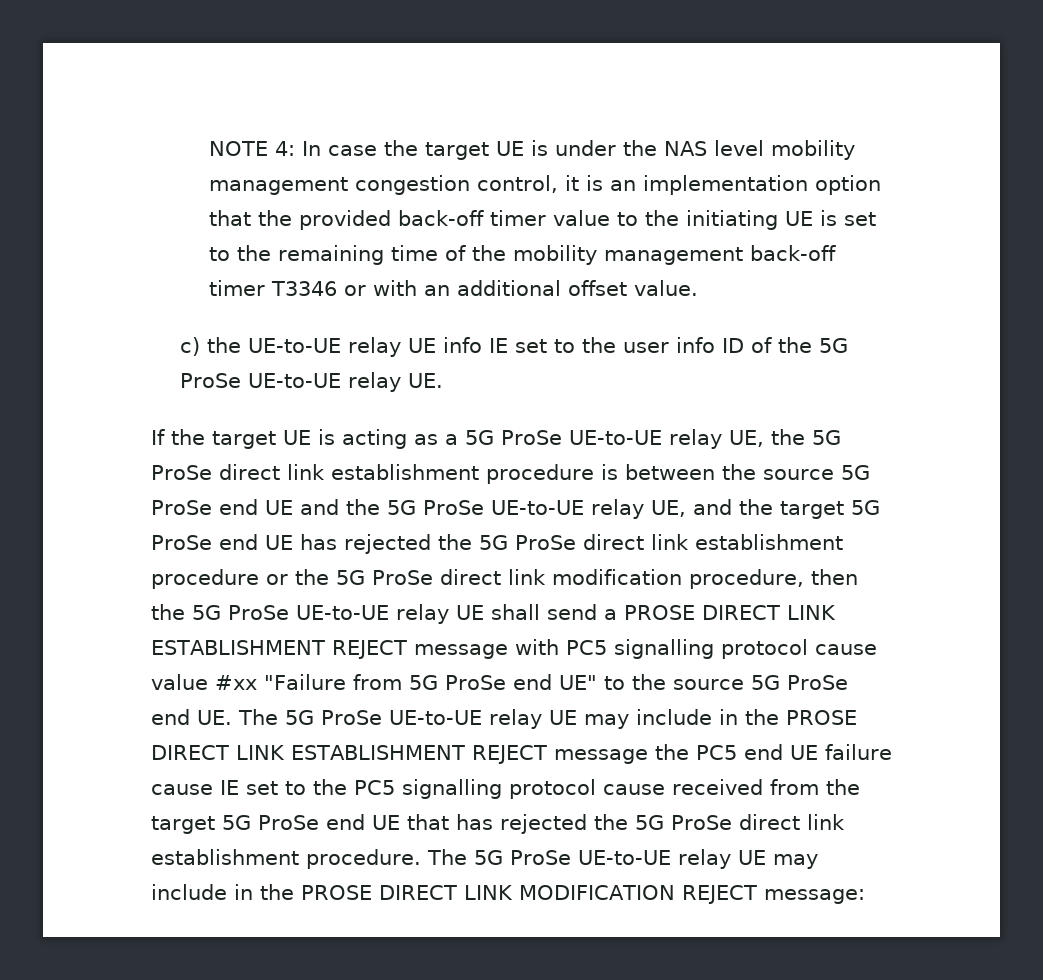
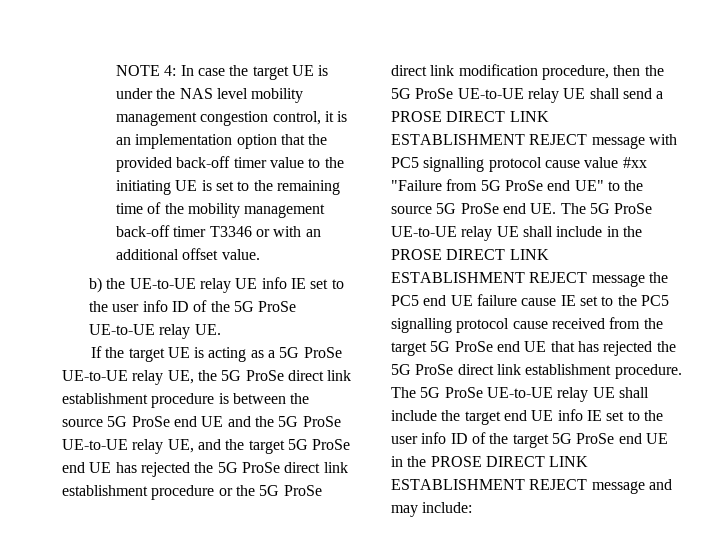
[179,337,200,356] c) -> [89,277,103,293] b)
[584,714,629,729] may -> [522,226,553,237] shall
[773,854,818,869] [151,884,865,904] may include in the PROSE DIRECT LINK MODIFICATION REJECT message: -> [618,387,649,398] [391,409,663,425] [391,432,668,448] [391,456,589,467] [391,479,672,494] [391,502,473,517] shall include the target end UE info IE set to the user info ID of the target 5G ProSe end UE in the PROSE DIRECT LINK ESTABLISHMENT REJECT message and may include:

